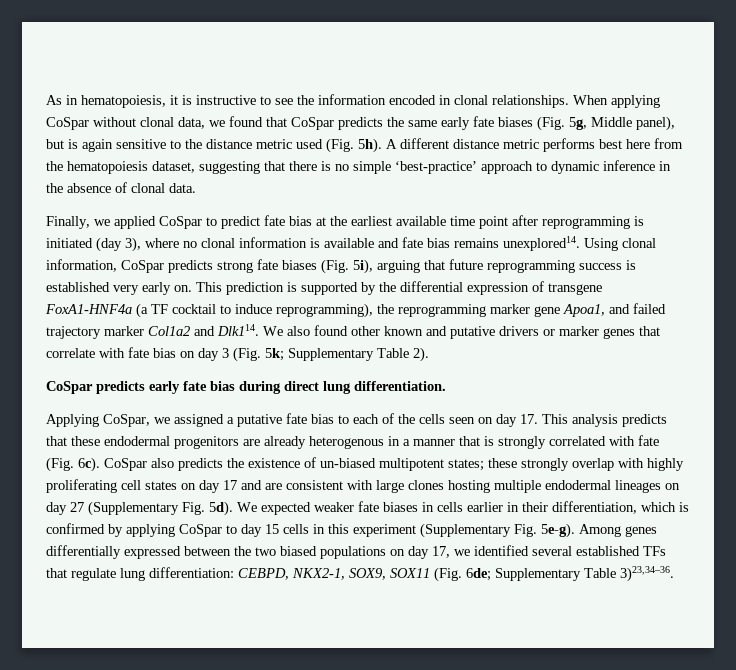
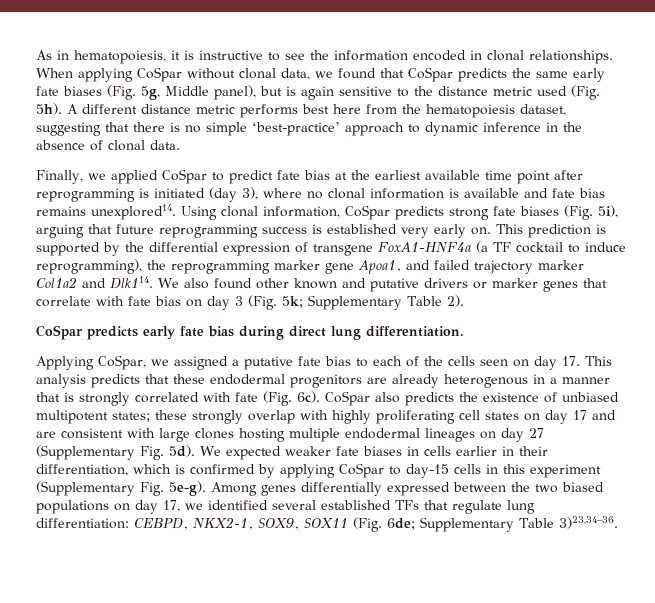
[320,458,376,468] un-biased -> [562,392,619,402] unbiased
[241,524,279,537] day 15 -> [406,464,449,478] day-15

